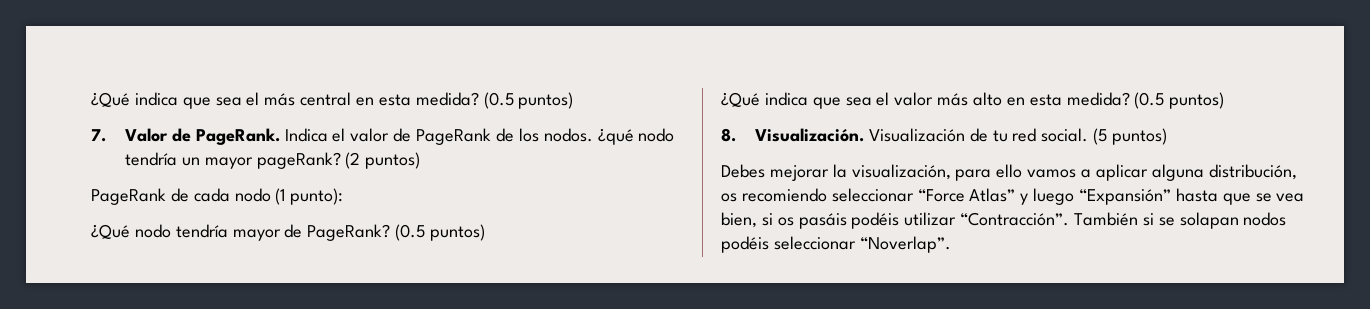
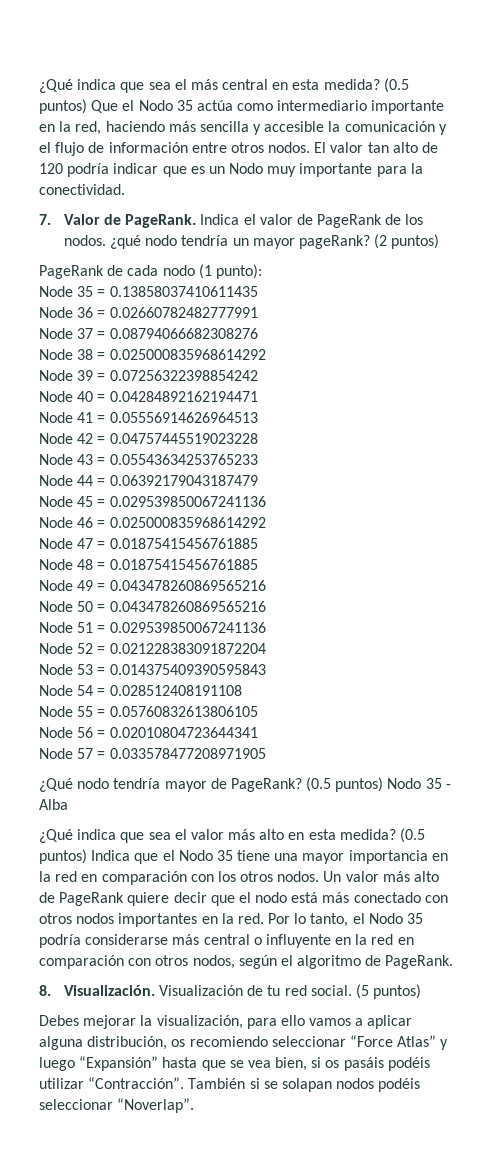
(574, 100) none -> [91,100,445,114] [39,121,447,135] [39,142,439,156] [39,163,423,177] [39,184,125,195] Que el Nodo 35 actúa como intermediario importante en la red, haciendo más sencilla y accesible la comunicación y el flujo de información entre otros nodos. El valor tan alto de 120 podría indicar que es un Nodo muy importante para la conectividad.
(344, 196) none -> [39,286,258,297] [39,307,258,318] [39,328,258,339] [39,349,266,360] [39,370,258,381] [39,391,258,402] [39,412,258,423] [39,433,258,444] [39,454,258,465] [39,475,258,486] [39,496,266,507] [39,517,266,528] [39,538,258,549] [39,559,258,570] [39,580,266,591] [39,601,266,612] [39,622,266,633] [39,643,266,654] [39,664,266,675] [39,685,242,696] [39,706,258,717] [39,727,258,738] [39,748,266,759] // Node 35 = 0.13858037410611435 // Node 36 = 0.02660782482777991 // Node 37 = 0.08794066682308276 // Node 38 = 0.025000835968614292 // Node 39 = 0.07256322398854242 // Node 40 = 0.04284892162194471 // Node 41 = 0.05556914626964513 // Node 42 = 0.04757445519023228 // Node 43 = 0.05543634253765233 // Node 44 = 0.06392179043187479 // Node 45 = 0.029539850067241136 // Node 46 = 0.025000835968614292 // Node 47 = 0.01875415456761885 // Node 48 = 0.01875415456761885 // Node 49 = 0.043478260869565216 // Node 50 = 0.043478260869565216 // Node 51 = 0.029539850067241136 // Node 52 = 0.021228383091872204 // Node 53 = 0.014375409390595843 // Node 54 = 0.028512408191108 // Node 55 = 0.05760832613806105 // Node 56 = 0.02010804723644341 // Node 57 = 0.033578477208971905
(486, 232) none -> [387,778,451,789] [39,799,68,810] Nodo 35 - Alba
(1225, 100) none -> [91,850,448,864] [39,871,440,885] [39,892,448,906] [39,913,424,927] [39,934,414,948] [39,955,454,969] Indica que el Nodo 35 tiene una mayor importancia en la red en comparación con los otros nodos. Un valor más alto de PageRank quiere decir que el nodo está más conectado con otros nodos importantes en la red. Por lo tanto, el Nodo 35 podría considerarse más central o influyente en la red en comparación con otros nodos, según el algoritmo de PageRank.

